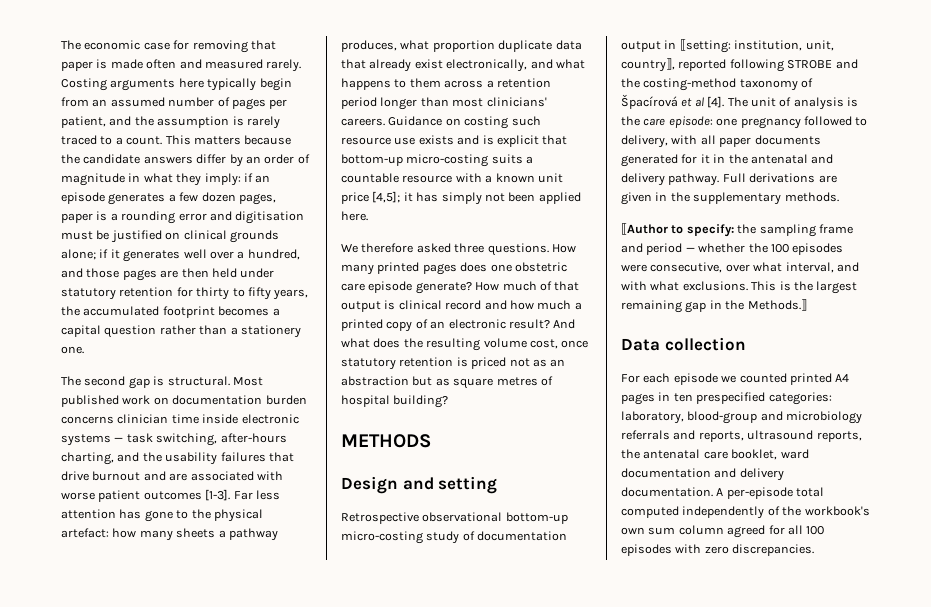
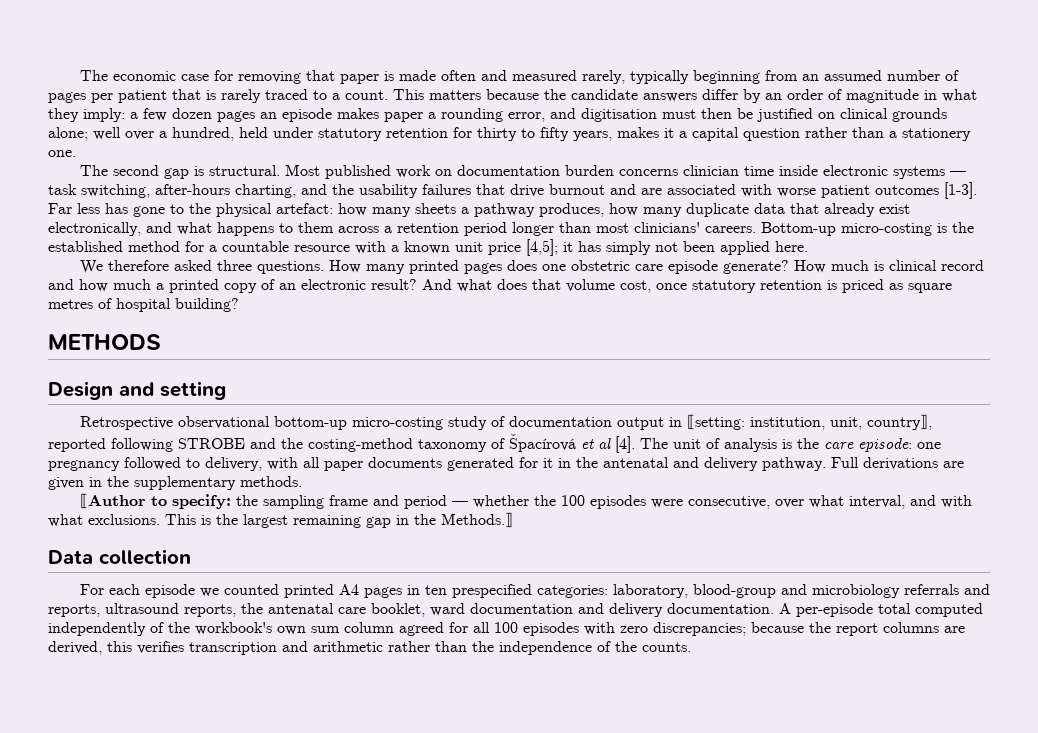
[266,59,302,72] [61,78,292,91] rarely. Costing arguments here typically begin -> [581,70,760,84] rarely, typically beginning
[61,116,230,128] patient, and the assumption -> [118,89,201,103] patient that
[243,173,271,183] [61,192,276,205] [61,211,108,223] if an episode generates a few dozen pages, paper is -> [130,108,423,122] a few dozen pages an episode makes paper
[178,213,207,221] error -> [508,112,545,122] error,
(93, 235) none -> [701,108,732,119] then
[99,249,181,262] if it generates -> (88, 134) none
[61,268,209,281] and those pages are then -> (234, 134) none
[61,306,270,318] the accumulated footprint becomes -> [617,127,674,138] makes it
[61,509,116,519] attention -> (100, 208) none
[400,40,495,52] what proportion -> [609,203,682,217] how many
[388,116,541,129] [341,135,568,147] [341,154,523,167] Guidance on costing such resource use exists and is explicit that bottom-up micro-costing suits -> [761,222,974,236] [48,241,204,252] Bottom-up micro-costing is the established method for
[539,281,580,291] [341,301,381,312] of that output -> (869, 265) none
[403,338,481,351] the resulting -> [532,279,561,290] that
[509,358,566,367] [341,376,433,386] not as an abstraction but -> (884, 286) none
[732,544,815,556] discrepancies. -> [653,622,965,636] [48,641,691,655] discrepancies; because the report columns are derived, this verifies transcription and arithmetic rather than the independence of the counts.

